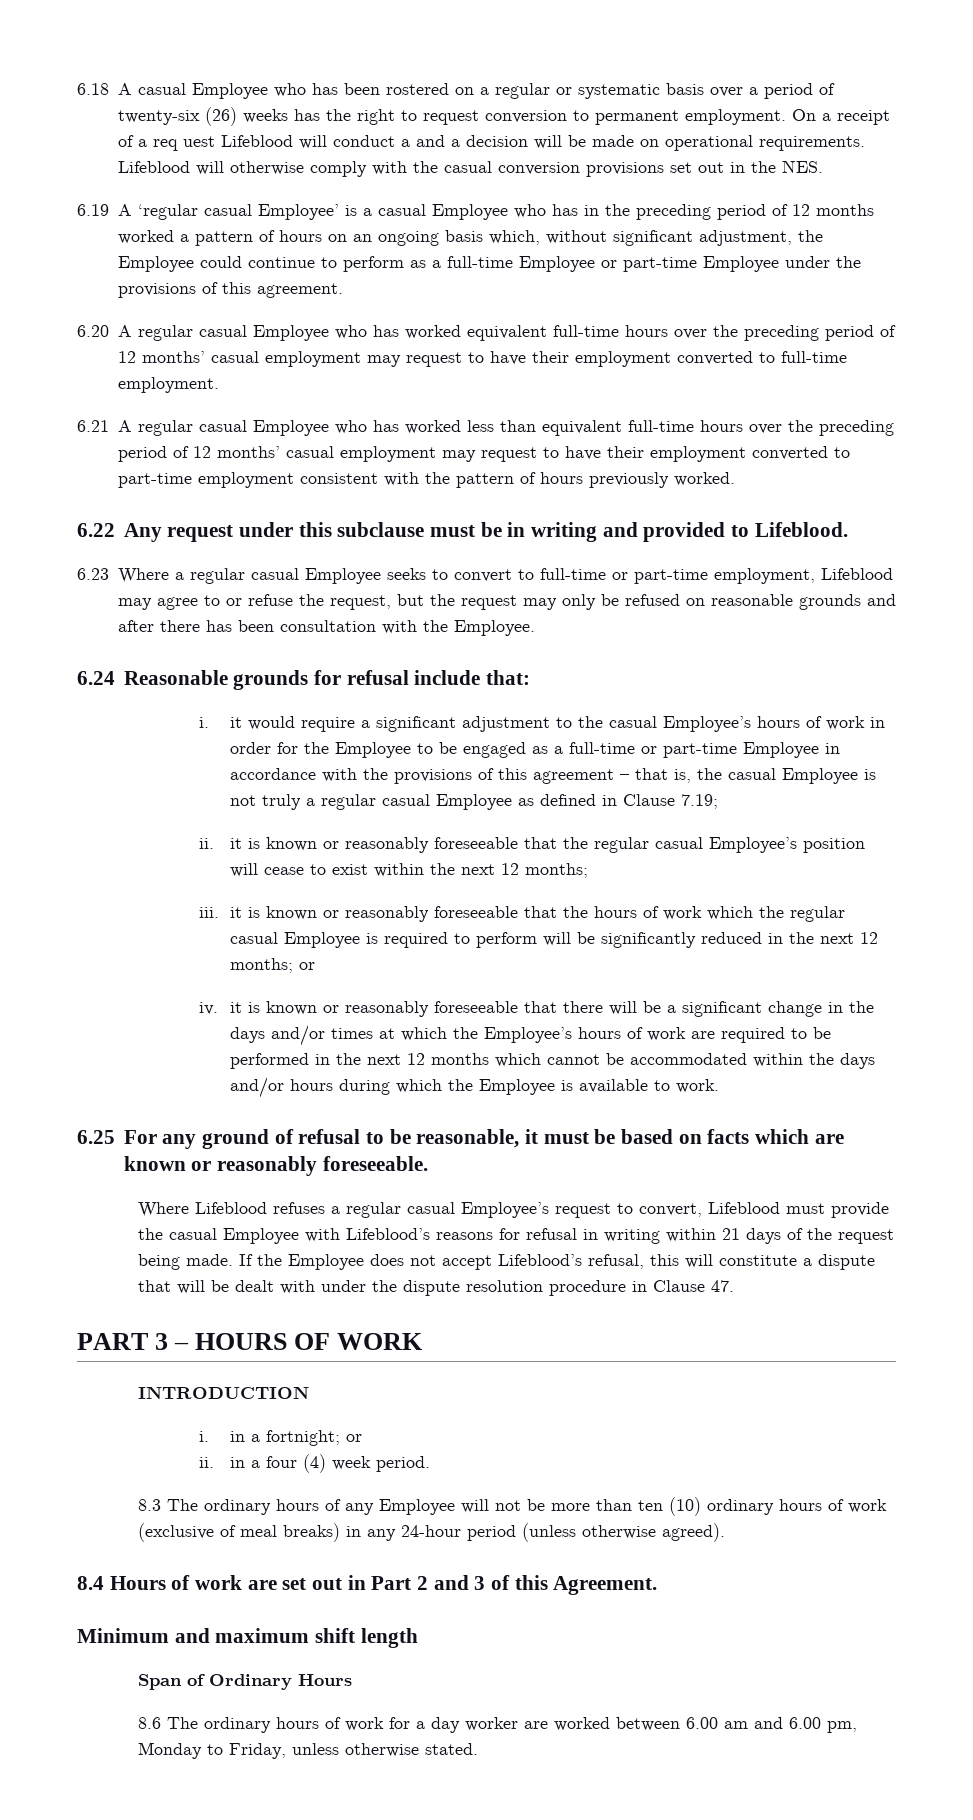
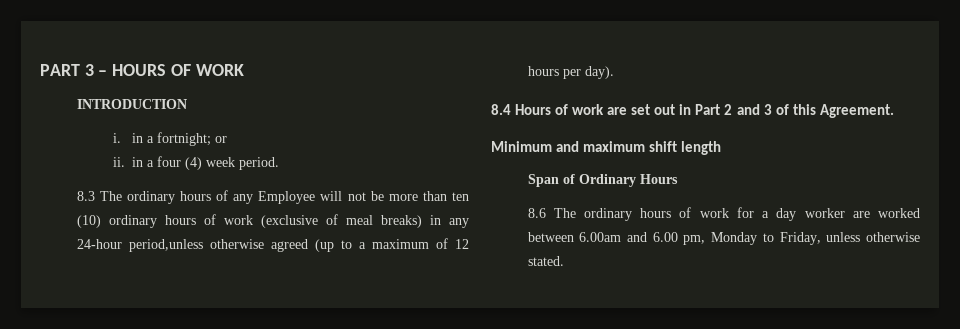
[77,83,835,99] [117,107,890,126] [117,135,865,151] [117,160,823,177] [77,204,874,220] [117,230,823,246] [117,256,861,272] [117,282,343,298] [77,325,896,341] [117,351,847,367] [117,377,219,393] [77,420,894,436] [117,446,850,462] [117,472,735,488] [77,522,848,542] [77,568,893,584] [117,594,896,610] [117,620,535,636] [77,670,531,690] [199,716,885,732] [229,742,840,758] [229,768,876,784] [229,794,718,810] [199,837,865,853] [229,863,588,878] [199,906,845,922] [229,932,878,948] [229,958,315,973] [199,1001,874,1017] [229,1025,831,1046] [229,1053,875,1069] [229,1077,719,1098] [77,1129,844,1149] [123,1156,428,1176] [138,1202,890,1218] [138,1228,895,1244] [138,1254,876,1270] [138,1280,735,1296] 6.18 A casual Employee who has been rostered on a regular or systematic basis over a period of twenty-six (26) weeks has the right to request conversion to permanent employment. On a receipt of a req uest Lifeblood will conduct a and a decision will be made on operational requirements. Lifeblood will otherwise comply with the casual conversion provisions set out in the NES. // 6.19 A ‘regular casual Employee’ is a casual Employee who has in the preceding period of 12 months worked a pattern of hours on an ongoing basis which, without significant adjustment, the Employee could continue to perform as a full-time Employee or part-time Employee under the provisions of this agreement. // 6.20 A regular casual Employee who has worked equivalent full-time hours over the preceding period of 12 months’ casual employment may request to have their employment converted to full-time employment. // 6.21 A regular casual Employee who has worked less than equivalent full-time hours over the preceding period of 12 months’ casual employment may request to have their employment converted to part-time employment consistent with the pattern of hours previously worked. // 6.22 Any request under this subclause must be in writing and provided to Lifeblood. // 6.23 Where a regular casual Employee seeks to convert to full-time or part-time employment, Lifeblood may agree to or refuse the request, but the request may only be refused on reasonable grounds and after there has been consultation with the Employee. // 6.24 Reasonable grounds for refusal include that: // i. it would require a significant adjustment to the casual Employee’s hours of work in order for the Employee to be engaged as a full-time or part-time Employee in accordance with the provisions of this agreement – that is, the casual Employee is not truly a regular casual Employee as defined in Clause 7.19; // ii. it is known or reasonably foreseeable that the regular casual Employee’s position will cease to exist within the next 12 months; // iii. it is known or reasonably foreseeable that the hours of work which the regular casual Employee is required to perform will be significantly reduced in the next 12 months; or // iv. it is known or reasonably foreseeable that there will be a significant change in the days and/or times at which the Employee’s hours of work are required to be performed in the next 12 months which cannot be accommodated within the days and/or hours during which the Employee is available to work. // 6.25 For any ground of refusal to be reasonable, it must be based on facts which are known or reasonably foreseeable. // Where Lifeblood refuses a regular casual Employee’s request to convert, Lifeblood must provide the casual Employee with Lifeblood’s reasons for refusal in writing within 21 days of the request being made. If the Employee does not accept Lifeblood’s refusal, this will constitute a dispute that will be dealt with under the dispute resolution procedure in Clause 47. // -> (40, 70) none
[467,1523,726,1542] period (unless otherwise agreed). -> [128,238,469,252] [527,66,614,79] period,unless otherwise agreed (up to a maximum of 12 hours per day).
[686,1717,749,1729] 6.00 am -> [579,232,622,242] 6.00am

